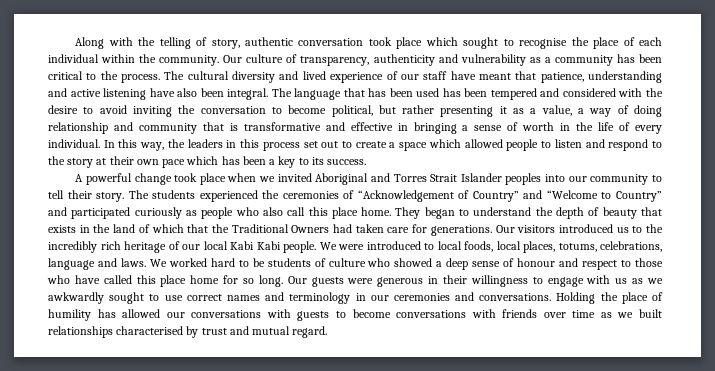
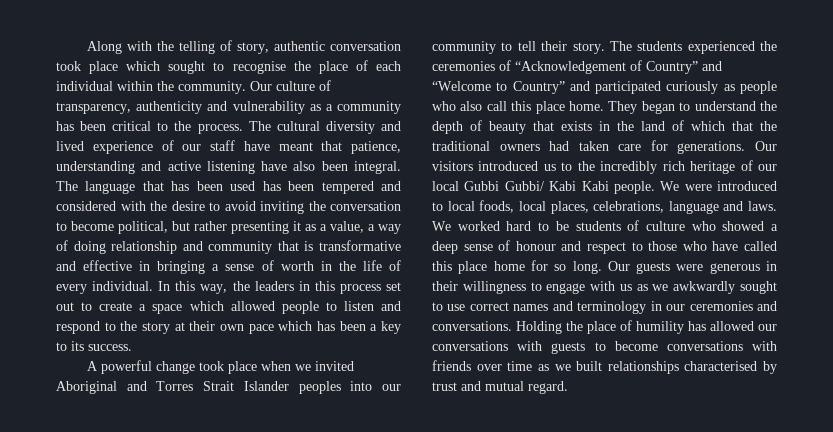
[231,224,330,233] Traditional Owners -> [432,141,540,151] traditional owners
(228, 245) none -> [464,181,544,191] Gubbi Gubbi/
[558,243,597,252] totums, -> (589, 207) none

